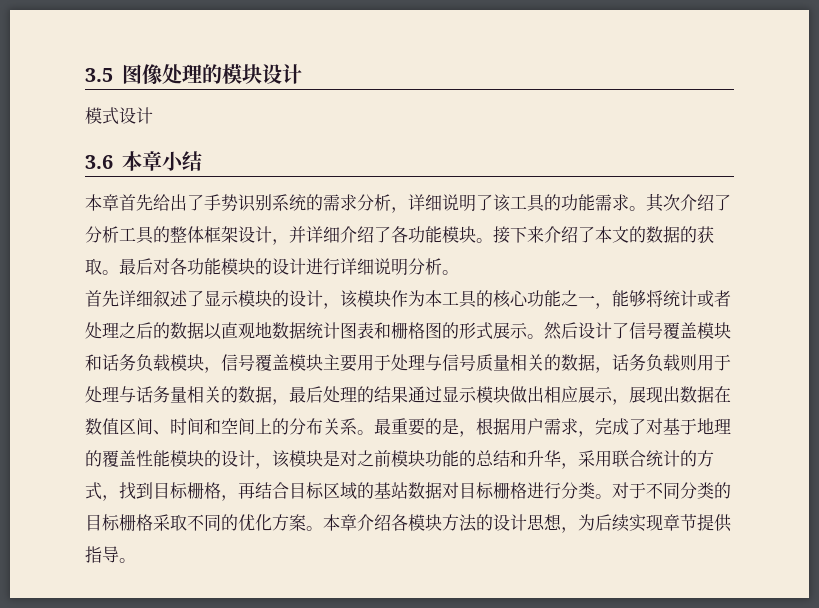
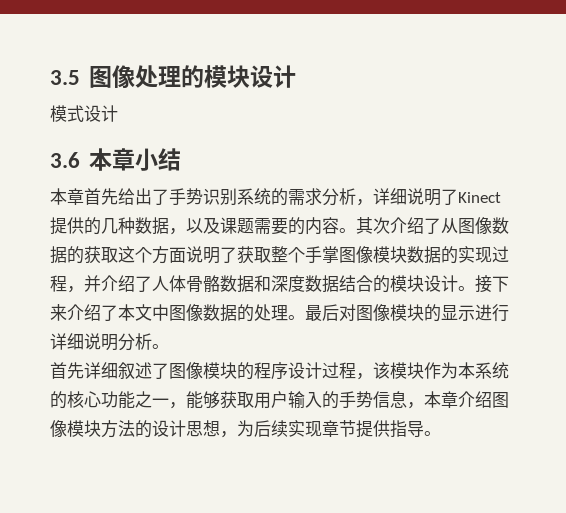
[493,193,731,212] [85,226,476,245] 该工具的功能需求。其次介绍了分析工具的整体框架设计，并详细介绍了各功能模块 -> [458,192,501,203] [50,217,509,235] [50,246,509,264] [50,275,458,293] Kinect提供的几种数据，以及课题需要的内容。其次介绍了从图像数据的获取这个方面说明了获取整个手掌图像模块数据的实现过程，并介绍了人体骨骼数据和深度数据结合的模块设计
[629,226,714,243] [85,258,306,275] 的数据的获取。最后对各功能模块的设计 -> [152,304,475,322] 中图像数据的处理。最后对图像模块的显示
[204,290,323,307] 显示模块的设计 -> [169,362,356,380] 图像模块的程序设计过程
[442,290,477,308] 工具 -> [475,362,509,379] 系统
[646,290,731,307] [85,322,731,340] [85,354,731,373] [85,386,731,405] [85,418,731,437] [85,450,714,469] [85,482,731,501] [85,514,323,531] 将统计或者处理之后的数据以直观地数据统计图表和栅格图的形式展示。然后设计了信号覆盖模块和话务负载模块，信号覆盖模块主要用于处理与信号质量相关的数据，话务负载则用于处理与话务量相关的数据，最后处理的结果通过显示模块做出相应展示，展现出数据在数值区间、时间和空间上的分布关系。最重要的是，根据用户需求，完成了对基于地理的覆盖性能模块的设计，该模块是对之前模块功能的总结和升华，采用联合统计的方式，找到目标栅格，再结合目标区域的基站数据对目标栅格进行分类。对于不同分类的目标栅格采取不同的优化方案。 -> [220,391,424,409] 获取用户输入的手势信息，
[391,514,408,531] 各 -> [492,392,509,408] [50,420,67,437] 图像

